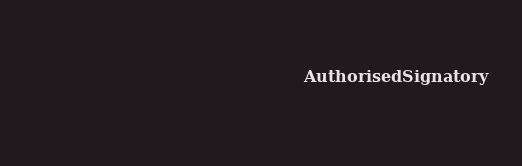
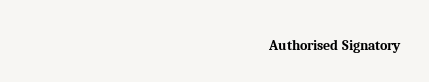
[303,70,489,85] AuthorisedSignatory -> [268,39,401,53] Authorised Signatory

